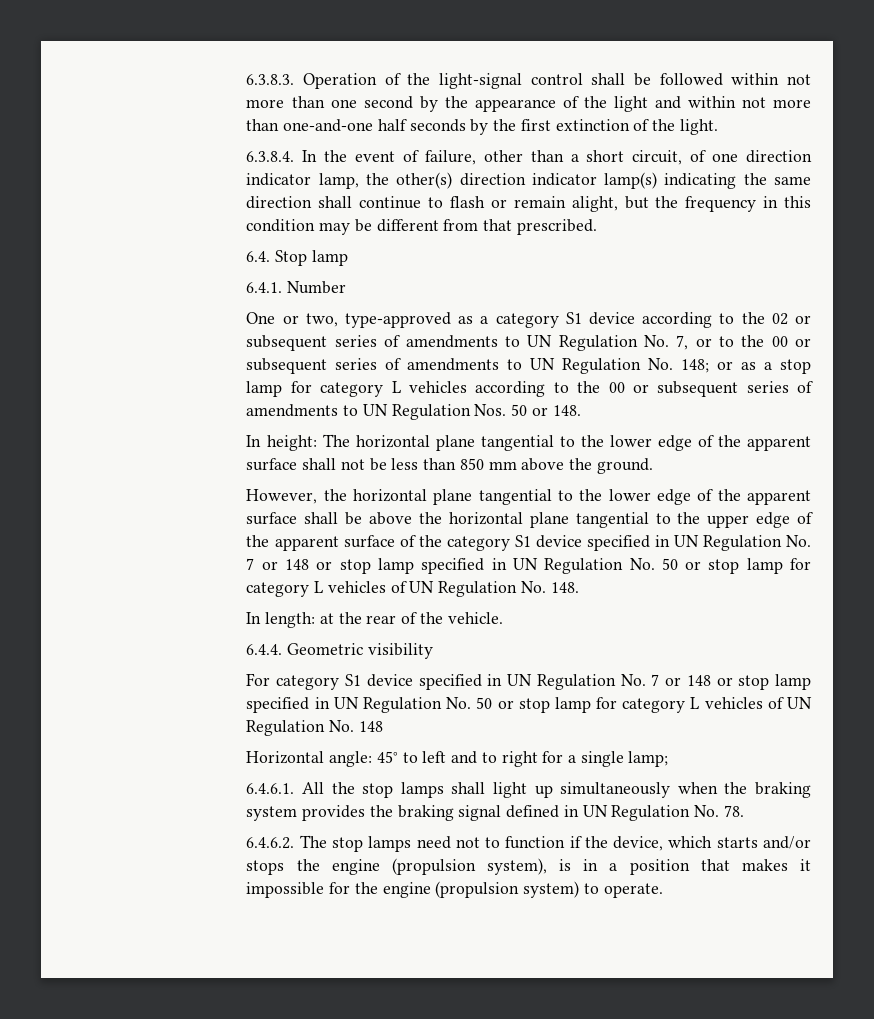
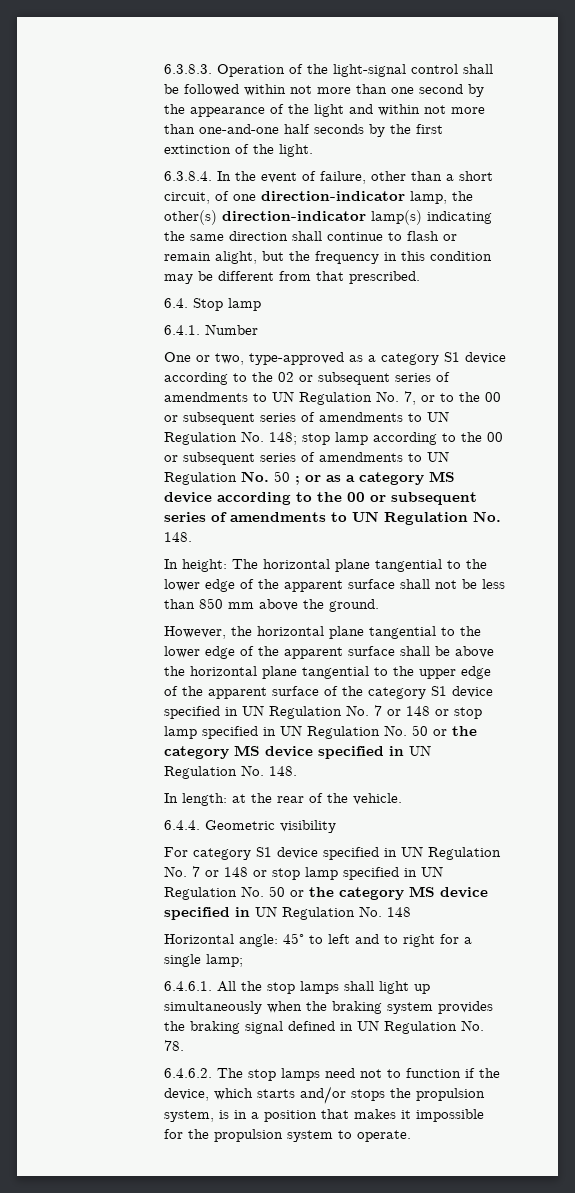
[746,150,812,163] [246,173,312,186] direction indicator -> [260,191,405,201] direction-indicator
[459,173,597,186] direction indicator -> [221,211,366,221] direction-indicator
[717,359,812,374] [246,381,467,397] or as a stop lamp for category L vehicles -> [301,432,368,445] stop lamp
[474,404,548,416] Nos. 50 or -> [240,471,455,485] [163,492,477,505] [163,511,501,525] No. 50 ; or as a category MS device according to the 00 or subsequent series of amendments to UN Regulation No.
[708,558,812,574] [246,581,407,597] stop lamp for category L vehicles of -> [451,726,477,736] [163,745,404,759] the category MS device specified in
[518,697,784,713] stop lamp for category L vehicles of -> [308,886,488,900] [163,907,250,920] the category MS device specified in
[331,858,548,875] engine (propulsion system), -> [415,1088,485,1101] [163,1110,214,1122] propulsion system,
[382,881,580,898] engine (propulsion system) -> [213,1129,333,1142] propulsion system

